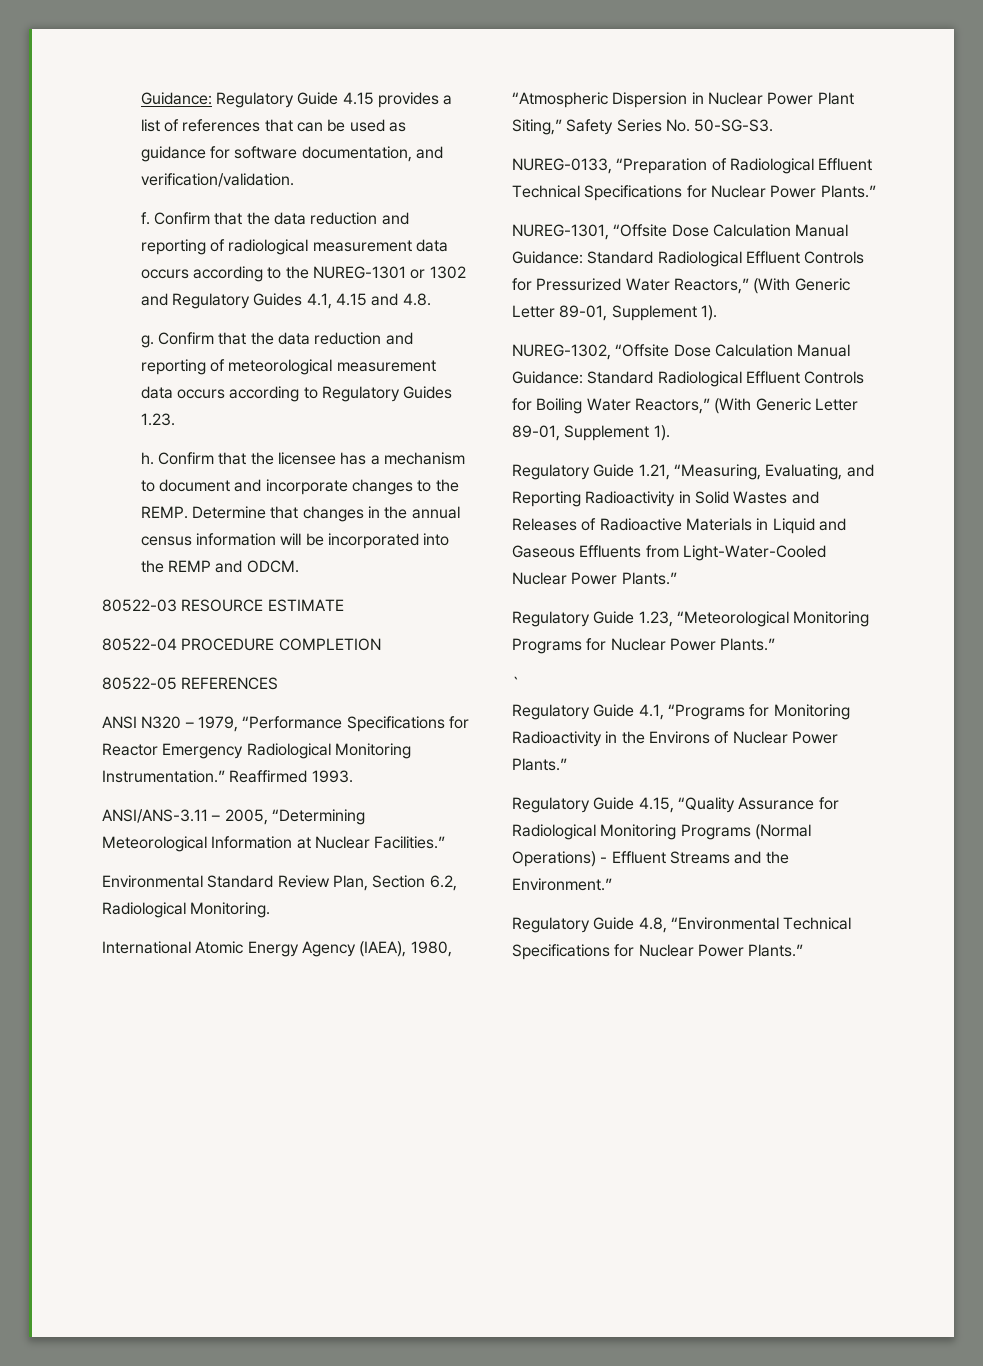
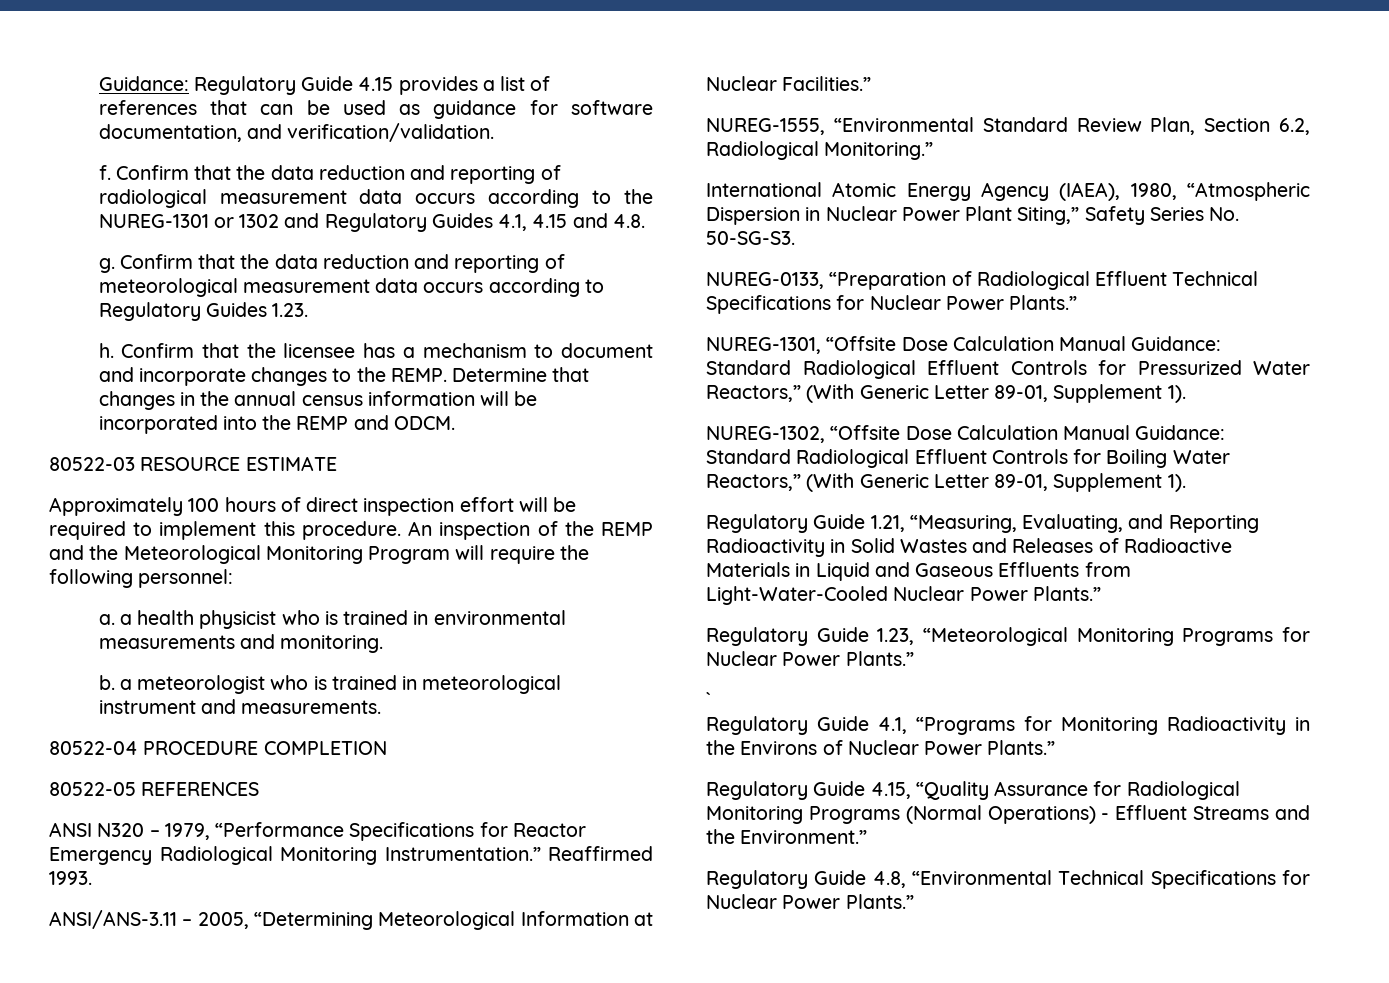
(344, 605) none -> [49,497,577,516] [49,521,653,540] [49,545,589,564] [49,569,234,588] [98,610,566,629] [98,634,384,653] [98,675,562,694] [98,699,382,714] // Approximately 100 hours of direct inspection effort will be required to implement this procedure. An inspection of the REMP and the Meteorological Monitoring Program will require the following personnel: // a. a health physicist who is trained in environmental measurements and monitoring. // b. a meteorologist who is trained in meteorological instrument and measurements.
[102,875,203,888] Environmental -> [706,117,974,135] NUREG-1555, “Environmental
[190,902,271,918] Monitoring. -> [824,142,934,160] Monitoring.”

